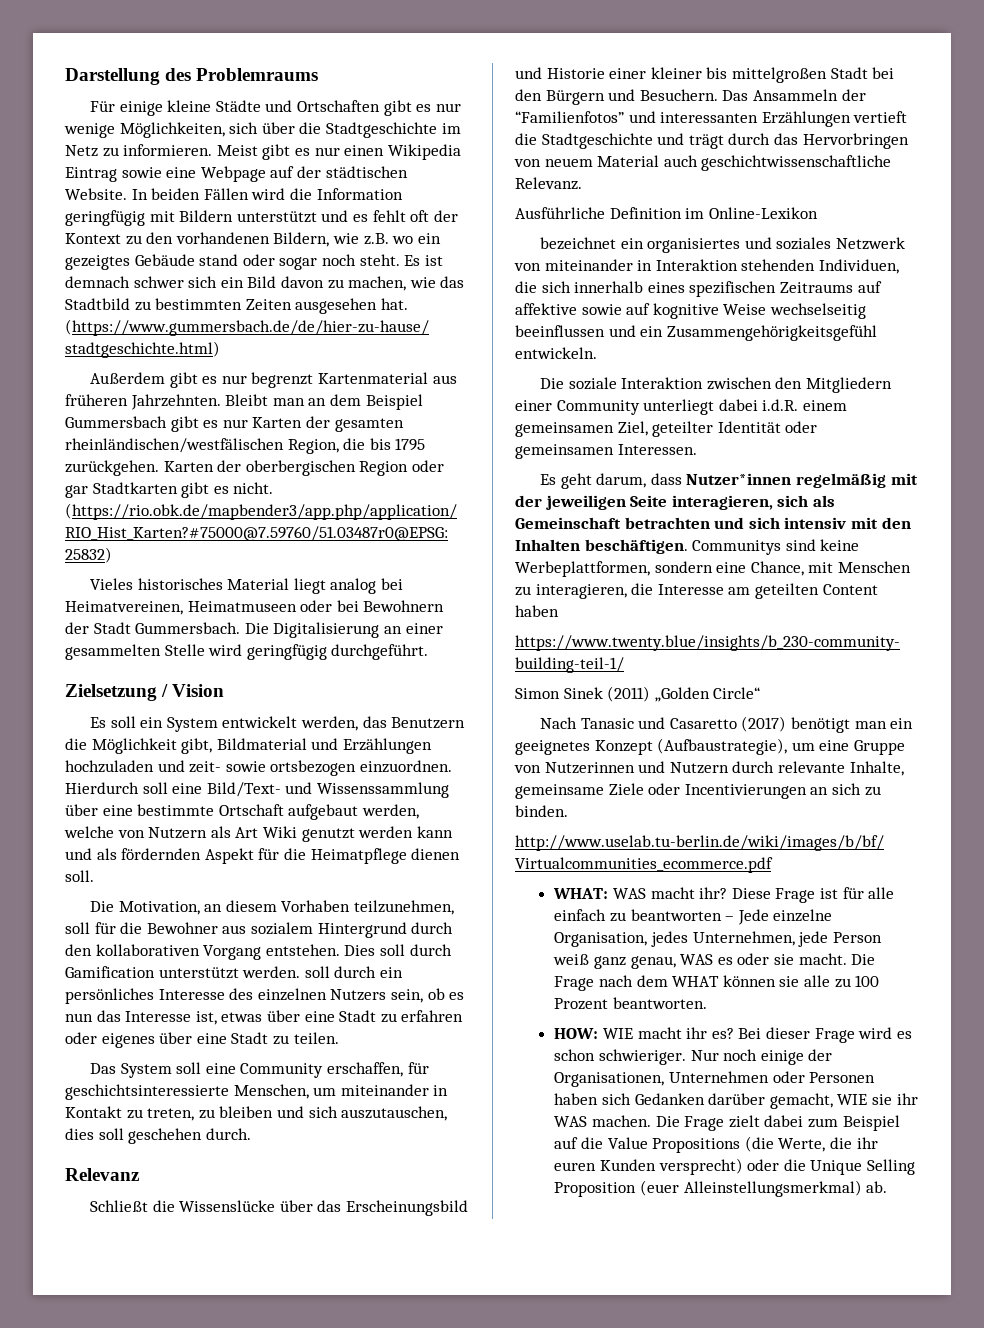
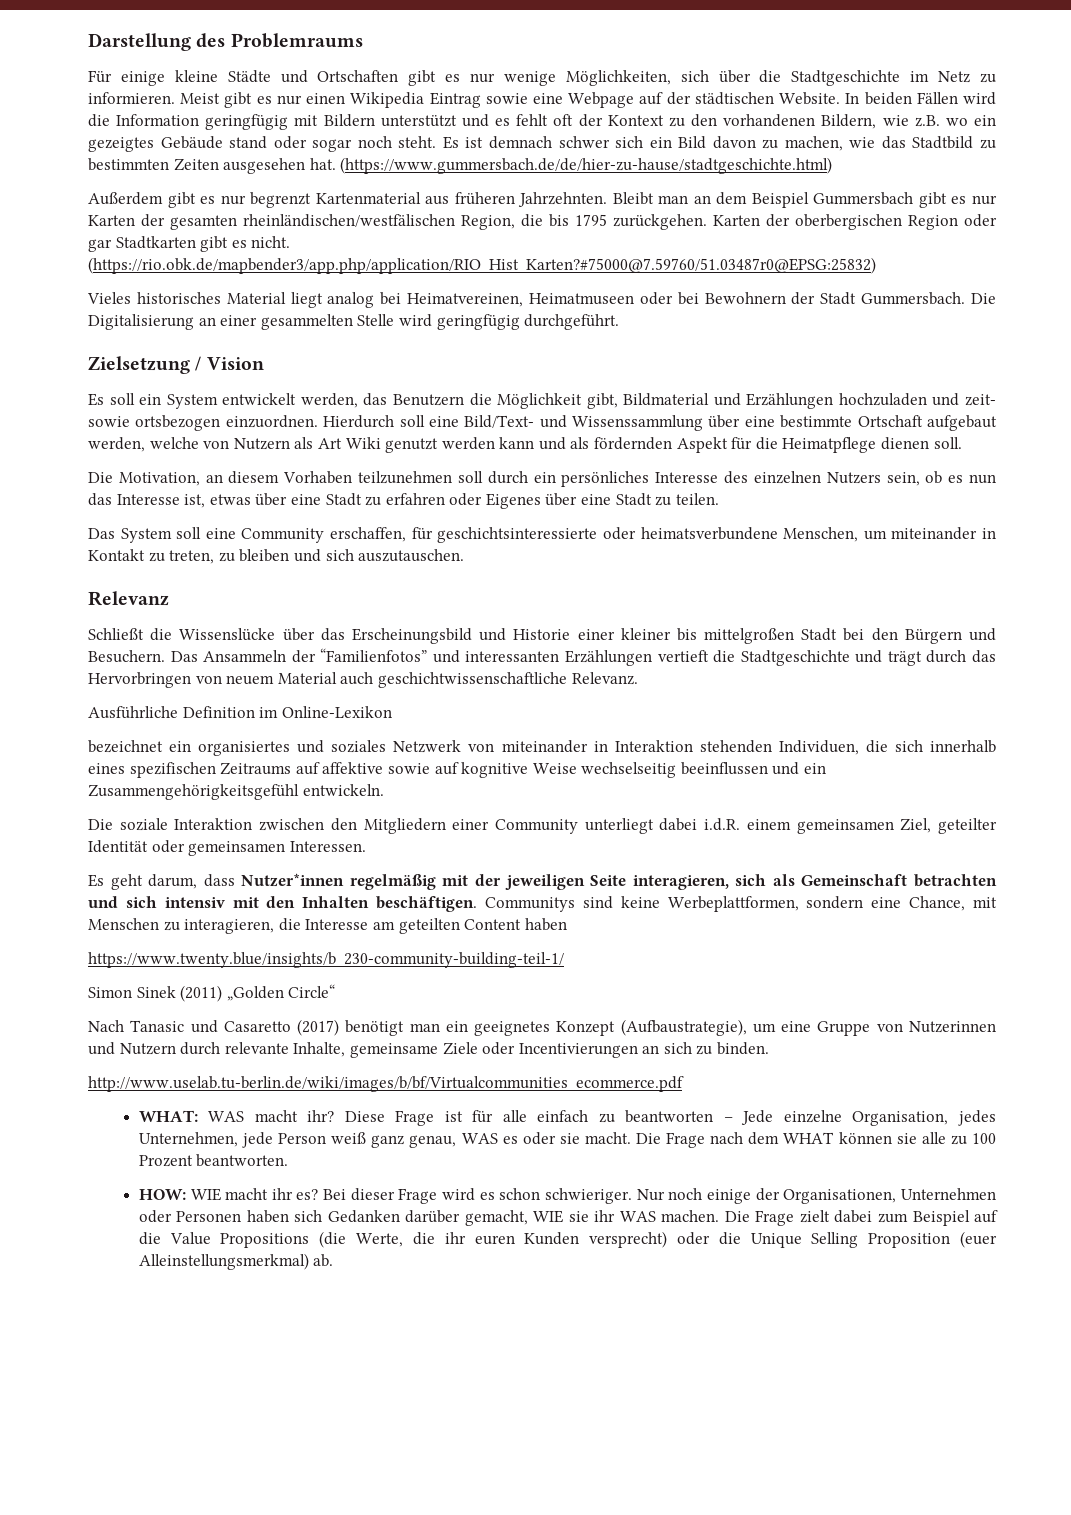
[353,900,454,915] [65,922,454,938] [65,944,452,960] [65,966,301,979] teilzunehmen, soll für die Bewohner aus sozialem Hintergrund durch den kollaborativen Vorgang entstehen. Dies soll durch Gamification unterstützt werden. -> [358,471,453,484] teilzunehmen
[101,1033,155,1048] eigenes -> [485,493,541,509] Eigenes
(229, 1092) none -> [602,527,778,540] oder heimatsverbundene
[341,1106,448,1121] [65,1128,251,1144] auszutauschen, dies soll geschehen durch. -> [358,549,465,562] auszutauschen.

